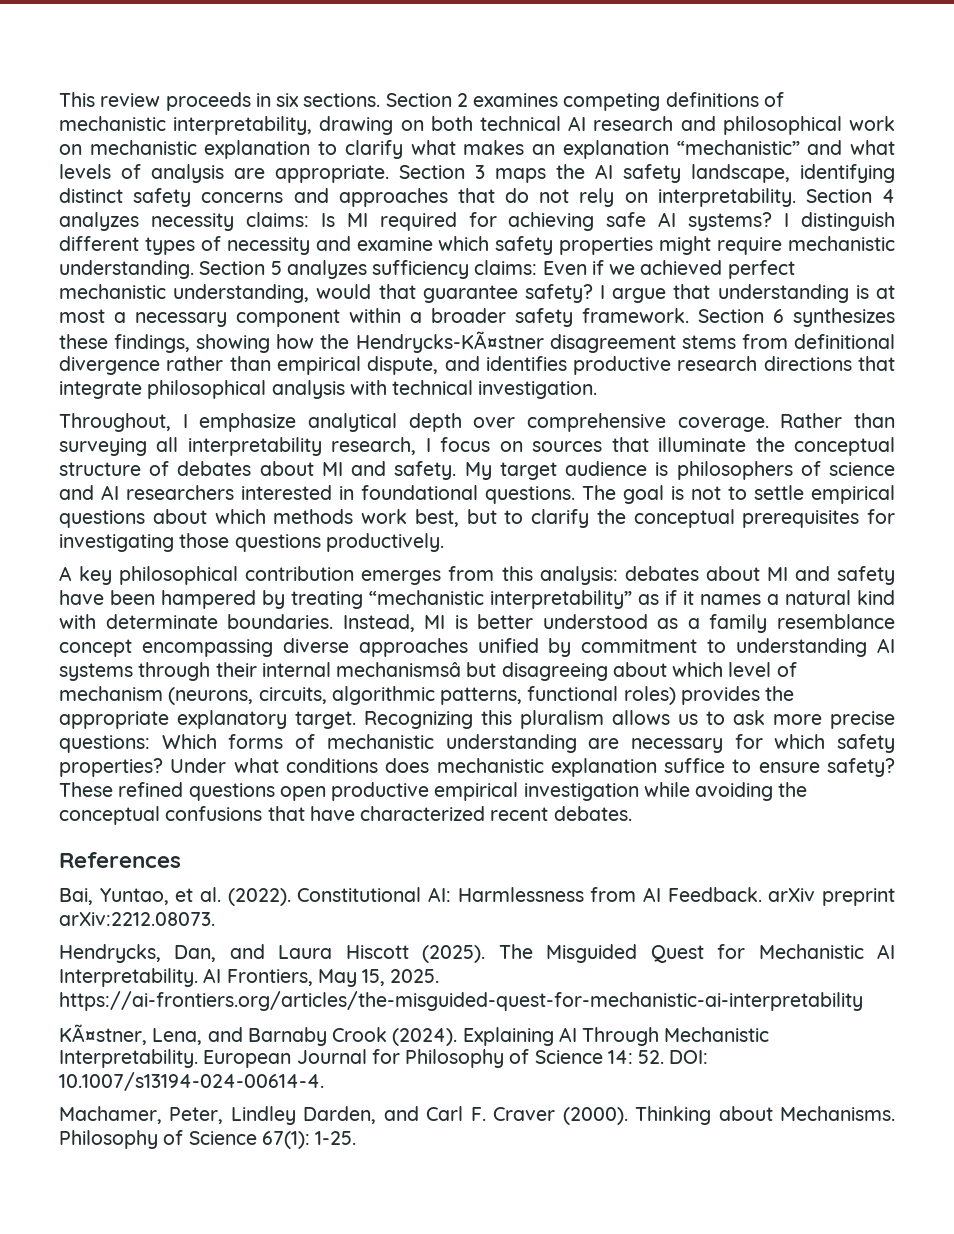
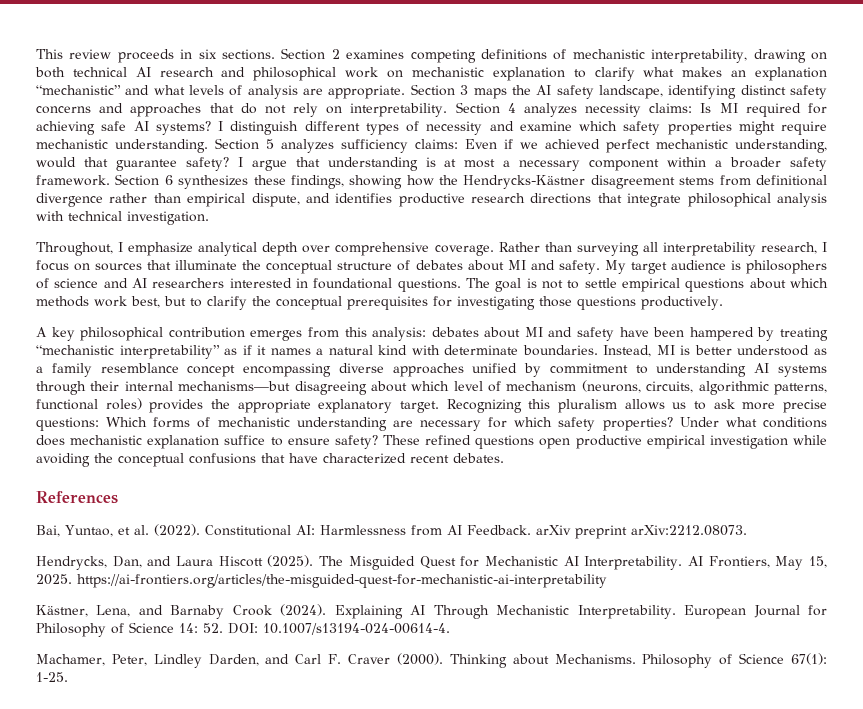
[355,331,544,353] Hendrycks-KÃ¤stner -> [463,175,586,189] Hendrycks-Kästner
[336,662,497,677] mechanismsâ but -> [178,381,291,391] mechanisms—but
[59,1024,147,1045] KÃ¤stner, -> [36,605,88,617] Kästner,

